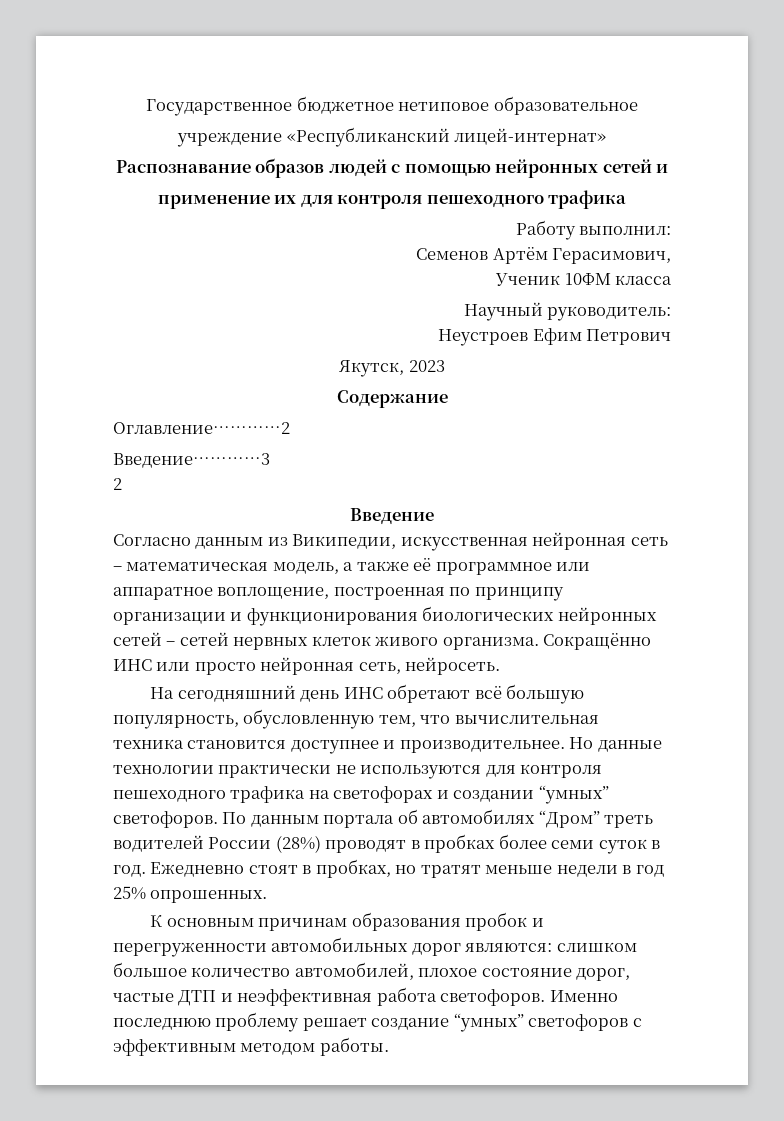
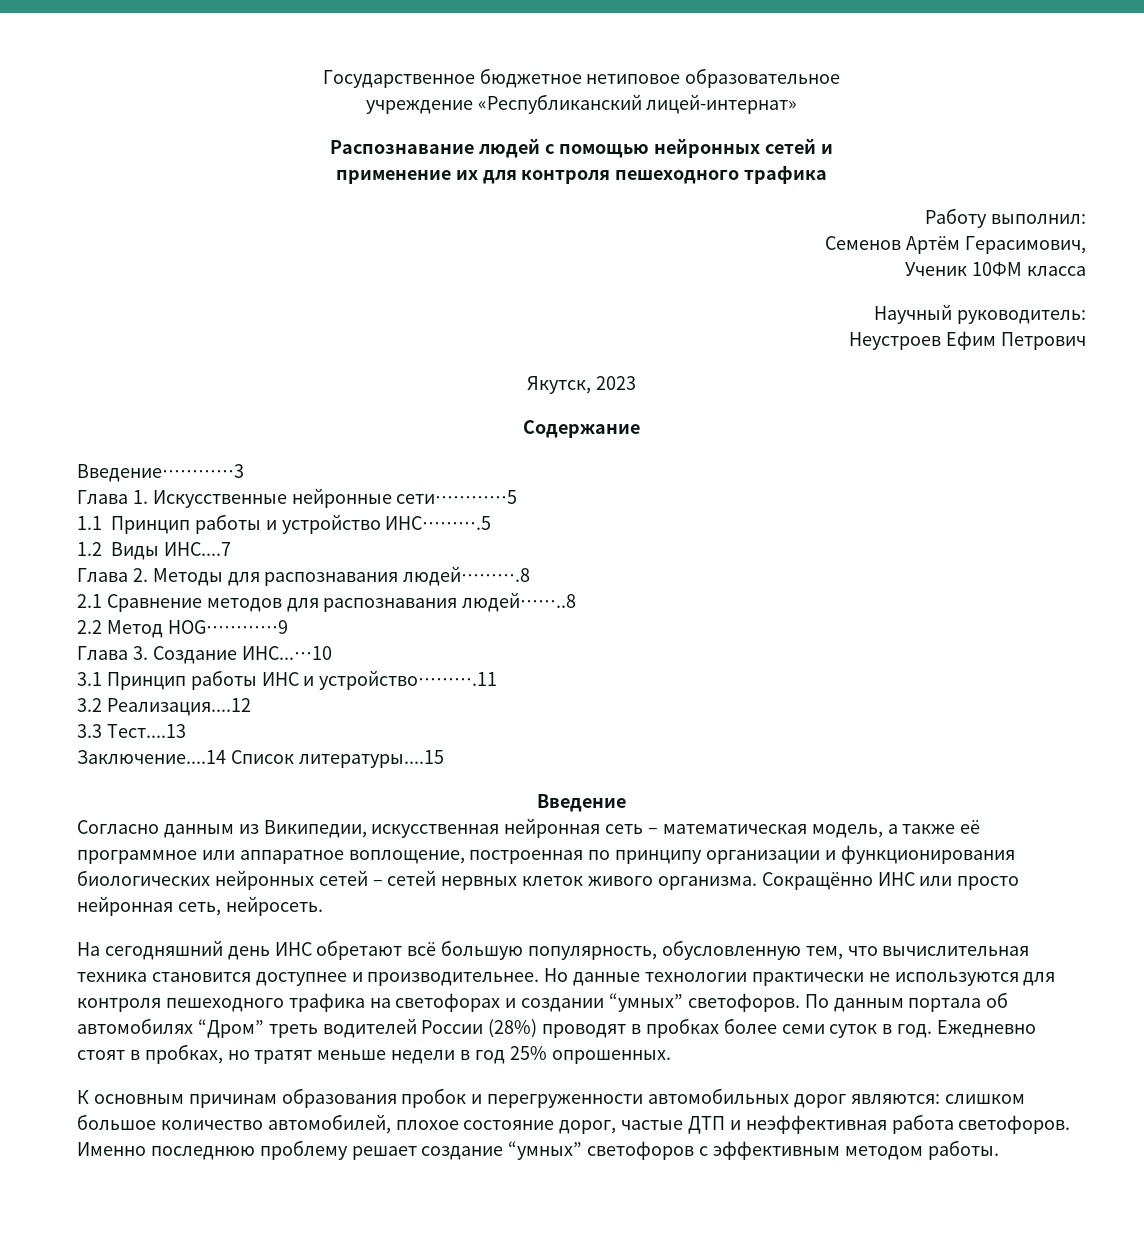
[255,158,325,178] образов -> (475, 147) none
[113,422,290,434] // Оглавление…………2 -> (640, 429) none
[113,478,122,490] 2 -> [77,488,518,508] [77,514,492,534] [77,542,231,560] [77,566,531,586] [77,592,577,612] [77,620,288,638] [77,646,332,664] [77,670,498,690] [77,698,251,716] [77,724,186,738] [77,750,444,768] Глава 1. Искусственные нейронные сети…………5 // 1.1 Принцип работы и устройство ИНС……….5 // 1.2 Виды ИНС....7 // Глава 2. Методы для распознавания людей……….8 // 2.1 Сравнение методов для распознавания людей……..8 // 2.2 Метод HOG…………9 // Глава 3. Создание ИНС...…10 // 3.1 Принцип работы ИНС и устройство……….11 // 3.2 Реализация....12 // 3.3 Тест....13 // Заключение....14 Список литературы....15

